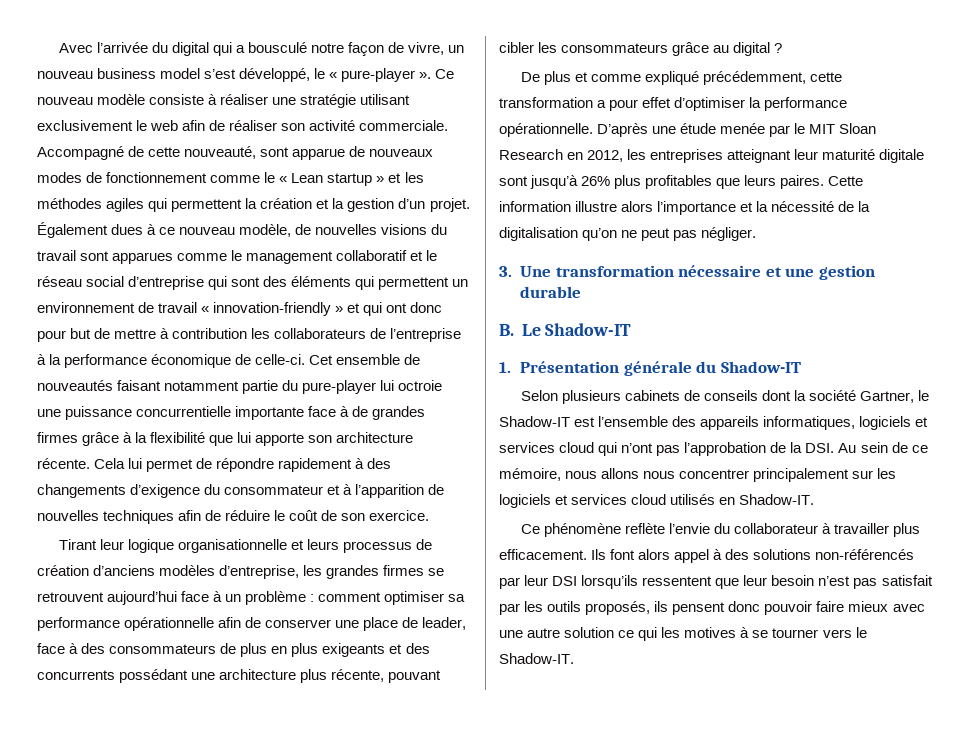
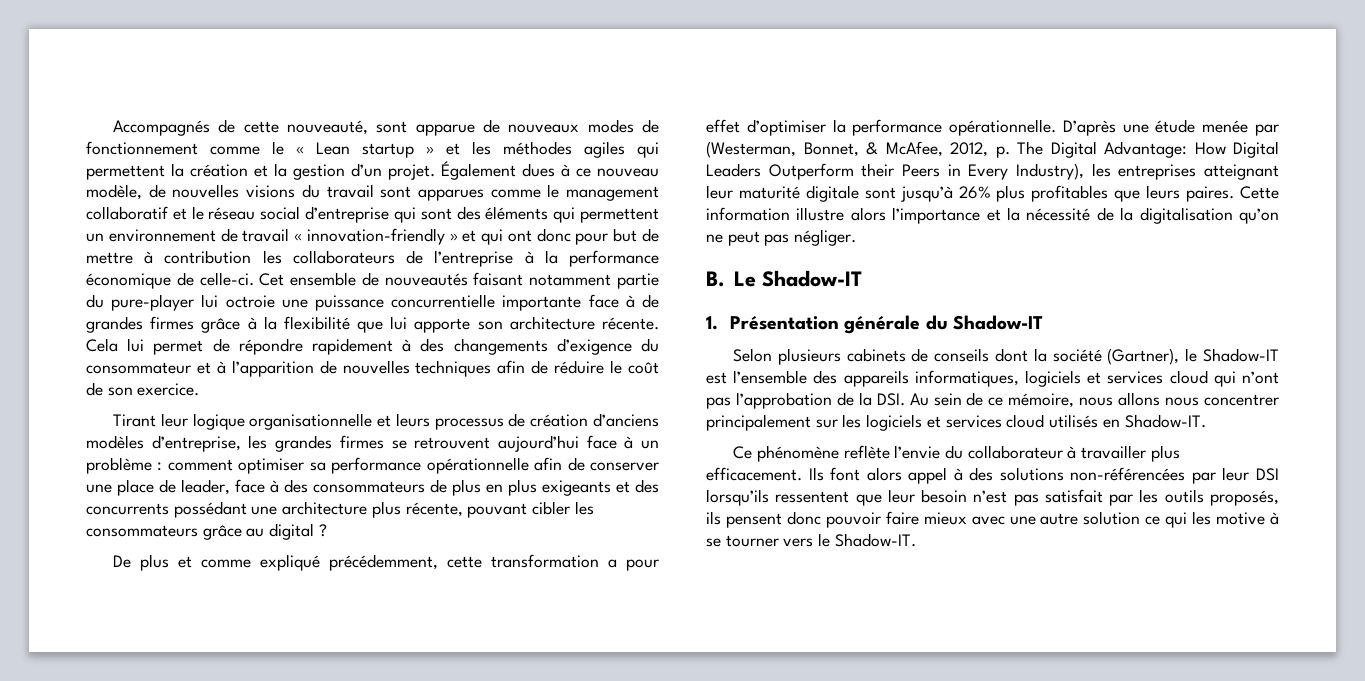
[58,42,465,56] [37,68,455,82] [37,94,411,108] [37,120,449,131] [37,146,124,160] Avec l’arrivée du digital qui a bousculé notre façon de vivre, un nouveau business model s’est développé, le « pure-player ». Ce nouveau modèle consiste à réaliser une stratégie utilisant exclusivement le web afin de réaliser son activité commerciale. Accompagné -> [113,120,211,136] Accompagnés
[794,123,877,134] [499,149,624,162] le MIT Sloan Research en 2012, -> [706,141,1279,158] [706,163,1084,180] (Westerman, Bonnet, & McAfee, 2012, p. The Digital Advantage: How Digital Leaders Outperform their Peers in Every Industry),
[499,265,875,280] [520,286,582,298] // 3. Une transformation nécessaire et une gestion durable -> (857, 237) none
[859,391,914,403] Gartner, -> [1107,348,1180,365] (Gartner),
[815,549,915,560] non-référencés -> [1070,467,1186,481] non-référencées
[684,627,737,638] motives -> [1216,512,1266,525] motive

